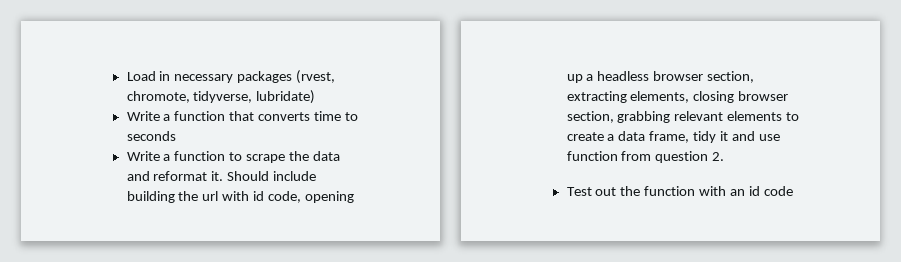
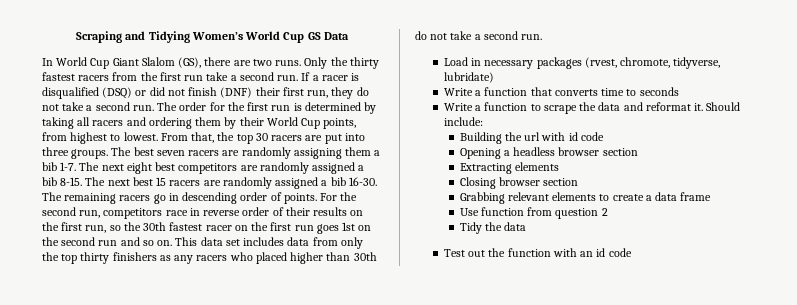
(126, 76) none -> [76,31,349,43] [42,57,379,69] [42,72,360,81] [42,87,369,99] [42,102,377,114] [42,117,357,129] [42,132,365,144] [42,147,381,159] [42,162,365,174] [42,177,377,189] [42,192,358,204] [42,207,364,219] [42,222,372,234] [42,237,363,249] [42,252,377,264] [415,31,543,40] Scraping and Tidying Women’s World Cup GS Data // In World Cup Giant Slalom (GS), there are two runs. Only the thirty fastest racers from the first run take a second run. If a racer is disqualified (DSQ) or did not finish (DNF) their first run, they do not take a second run. The order for the first run is determined by taking all racers and ordering them by their World Cup points, from highest to lowest. From that, the top 30 racers are put into three groups. The best seven racers are randomly assigning them a bib 1-7. The next eight best competitors are randomly assigned a bib 8-15. The next best 15 racers are randomly assigned a bib 16-30. The remaining racers go in descending order of points. For the second run, competitors race in reverse order of their results on the first run, so the 30th fastest racer on the first run goes 1st on the second run and so on. This data set includes data from only the top thirty finishers as any racers who placed higher than 30th do not take a second run. //
[273,171,317,181] [126,191,175,203] include building -> [443,117,483,126] [459,132,502,144] include: // Building
[268,191,354,203] [566,71,755,83] [566,91,789,103] [566,111,671,123] code, opening up a headless browser section, extracting elements, closing browser section, grabbing -> [580,132,604,141] [459,147,638,159] [459,162,559,174] [459,177,579,189] [459,192,505,204] code // Opening a headless browser section // Extracting elements // Closing browser section // Grabbing
[649,131,780,143] [566,151,725,163] frame, tidy it and use function from question 2. -> [680,192,712,201] [459,207,608,219] [459,222,527,234] frame // Use function from question 2 // Tidy the data

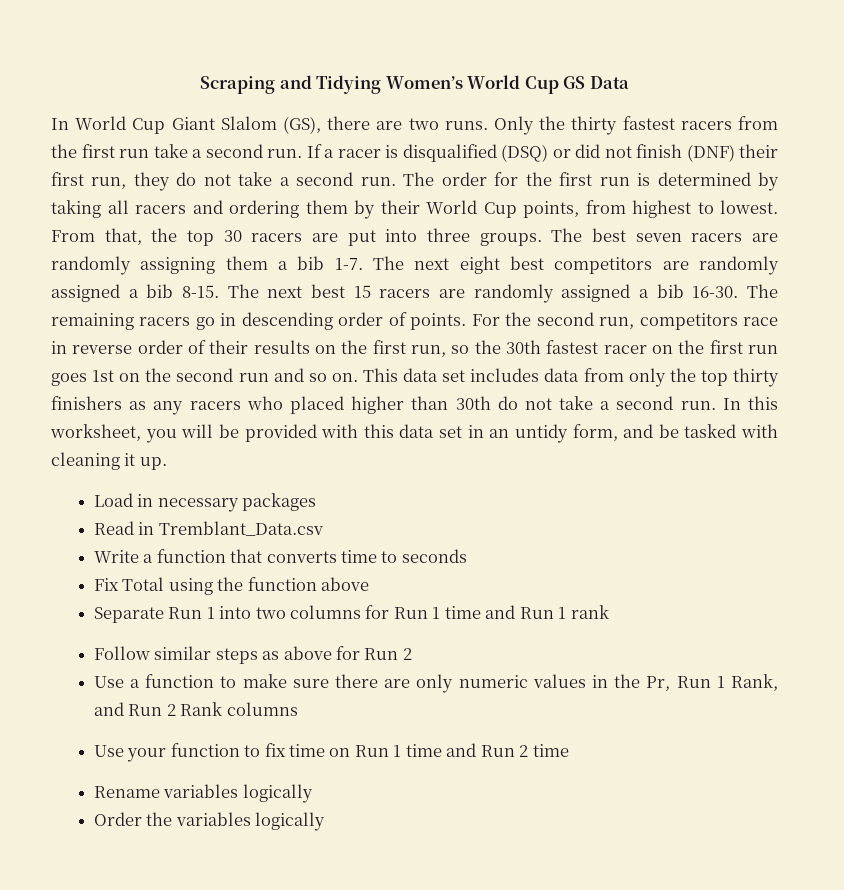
(543, 37) none -> [722,396,778,410] [50,424,778,443] [51,452,167,470] In this worksheet, you will be provided with this data set in an untidy form, and be tasked with cleaning it up.
[584,57,721,69] [443,72,494,83] (rvest, chromote, tidyverse, lubridate) -> [93,521,323,536] // Read in Tremblant_Data.csv
[443,102,741,114] [443,117,483,126] [459,132,604,144] [459,147,638,159] [459,162,559,174] [459,177,579,189] [459,192,712,204] [459,207,608,219] [459,222,527,234] [443,248,632,257] Write a function to scrape the data and reformat it. Should include: // Building the url with id code // Opening a headless browser section // Extracting elements // Closing browser section // Grabbing relevant elements to create a data frame // Use function from question 2 // Tidy the data // Test out the function with an id code -> [93,577,369,595] [93,605,609,623] [93,646,412,664] [93,674,778,693] [93,702,298,716] [93,743,569,762] [93,784,313,803] [93,812,326,831] Fix Total using the function above // Separate Run 1 into two columns for Run 1 time and Run 1 rank // Follow similar steps as above for Run 2 // Use a function to make sure there are only numeric values in the Pr, Run 1 Rank, and Run 2 Rank columns // Use your function to fix time on Run 1 time and Run 2 time // Rename variables logically // Order the variables logically

